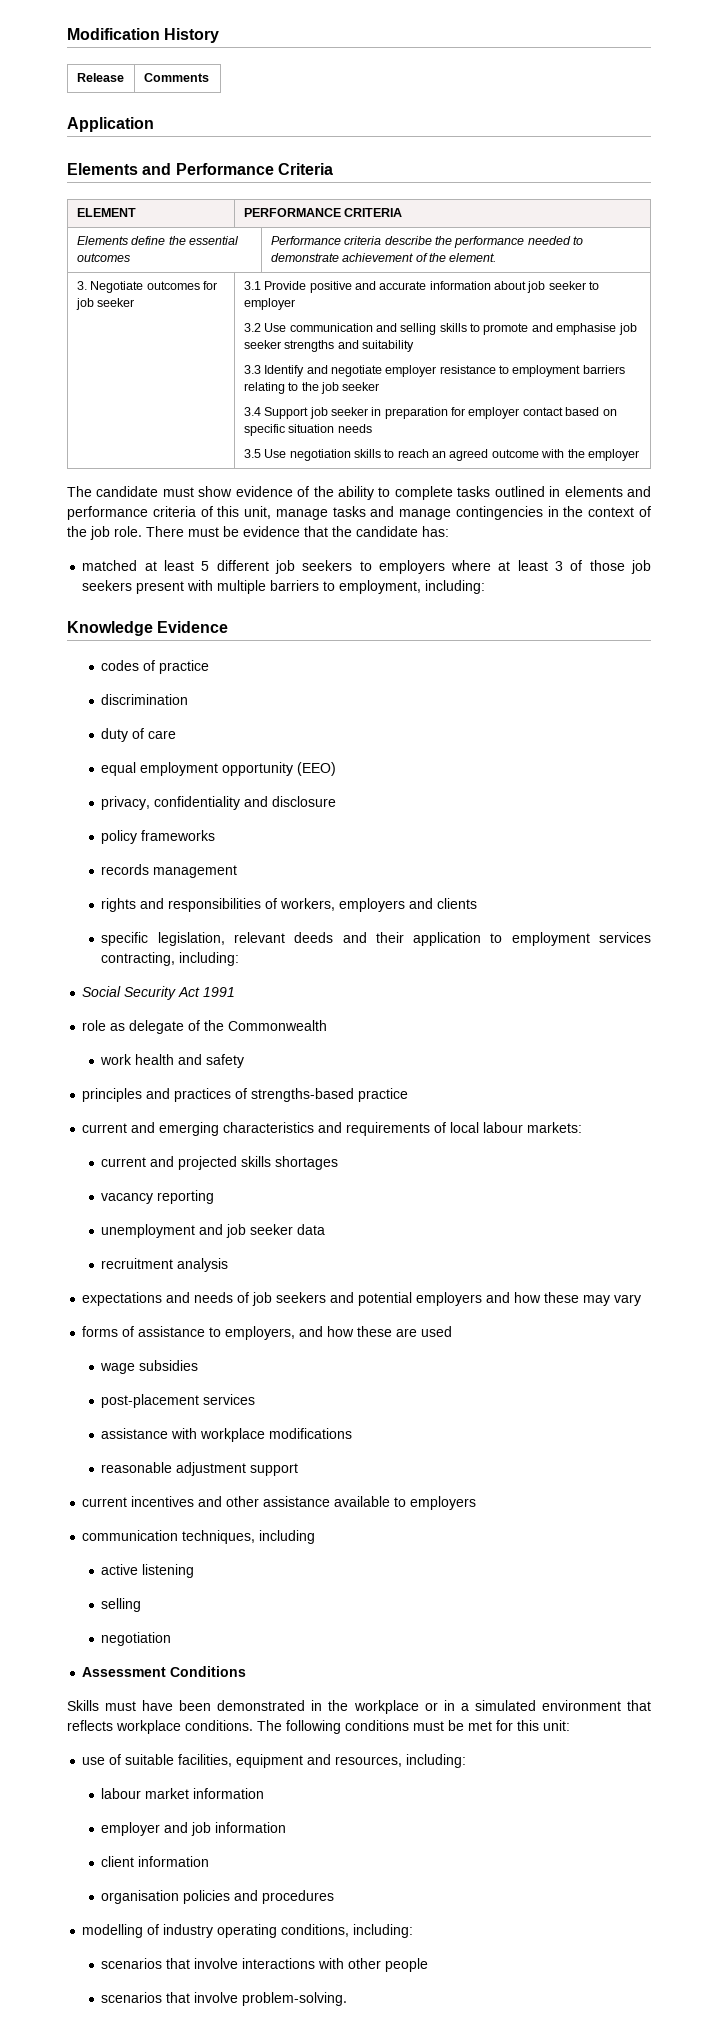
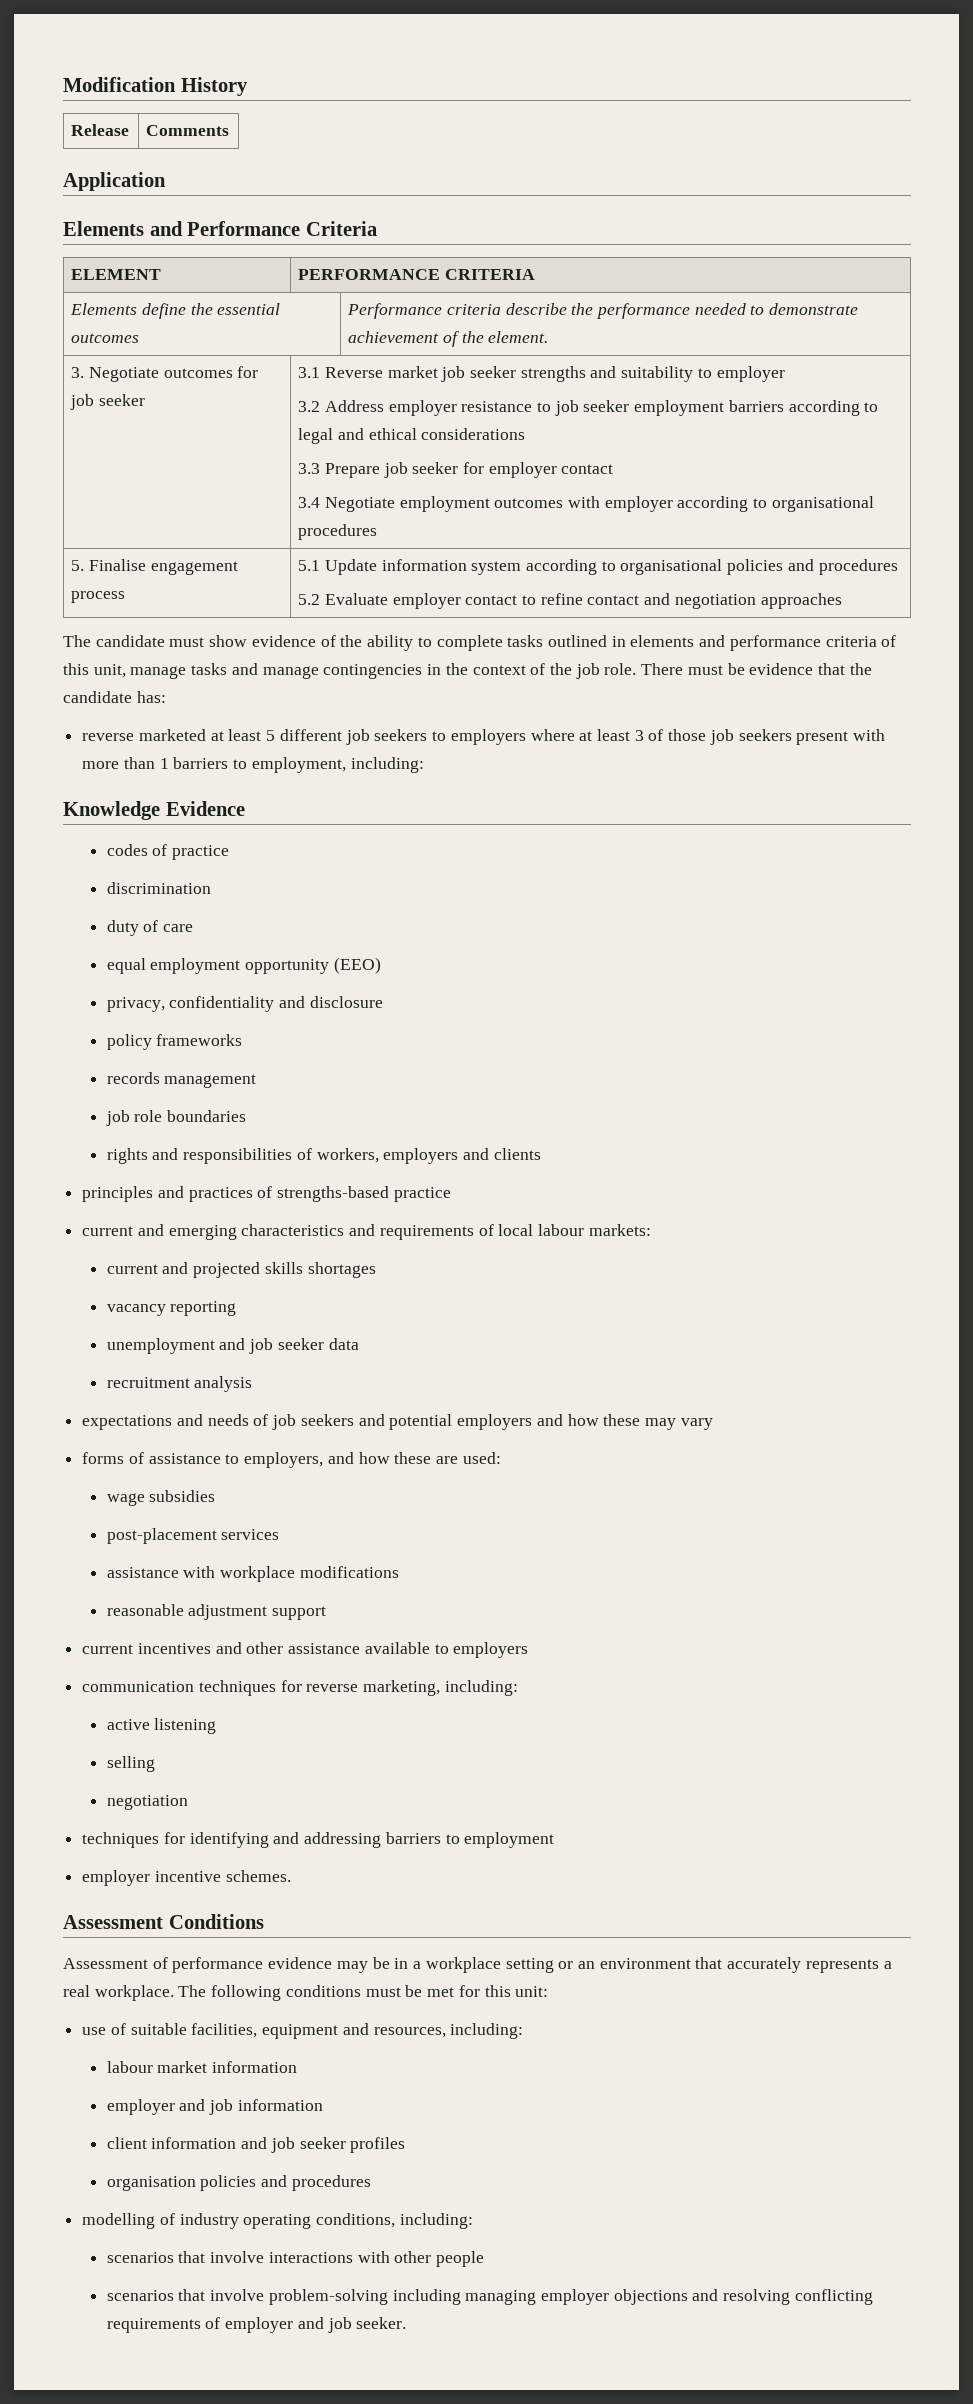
[264,281,600,293] [243,298,295,310] [243,323,617,335] Provide positive and accurate information about job seeker to employer // 3.2 Use communication and selling skills to promote and emphasise -> [324,366,438,378] Reverse market
[243,365,625,377] [243,382,380,394] [243,407,617,419] [243,424,372,436] [243,449,639,461] // 3.3 Identify and negotiate employer resistance to employment barriers relating to the job seeker // 3.4 Support job seeker in preparation for employer contact based on specific situation needs // 3.5 Use negotiation skills to reach an agreed outcome with the employer -> [697,366,785,382] [298,400,879,416] [298,428,526,444] [298,462,614,478] [298,496,874,512] [298,524,378,540] [71,559,238,575] [71,591,126,603] [298,559,898,575] [298,593,842,609] to employer // 3.2 Address employer resistance to job seeker employment barriers according to legal and ethical considerations // 3.3 Prepare job seeker for employer contact // 3.4 Negotiate employment outcomes with employer according to organisational procedures // 5. Finalise engagement process | 5.1 Update information system according to organisational policies and procedures // 5.2 Evaluate employer contact to refine contact and negotiation approaches
[82,560,138,571] matched -> [82,729,206,741] reverse marketed
[217,580,267,594] multiple -> [82,757,169,769] more than 1
(238, 871) none -> [105,1110,247,1126] // job role boundaries
[101,932,651,946] [101,952,240,966] [82,986,236,1000] [82,1020,328,1034] [100,1054,245,1068] // specific legislation, relevant deeds and their application to employment services contracting, including: // Social Security Act 1991 // role as delegate of the Commonwealth // work health and safety -> (541, 1154) none
[421,1326,453,1337] used -> [462,1452,501,1464] used:
[182,1530,316,1544] techniques, including -> [198,1680,518,1696] techniques for reverse marketing, including:
[82,1666,247,1677] [67,1700,652,1714] [67,1720,253,1734] Assessment Conditions // Skills must have been demonstrated in the workplace or in a simulated environment that reflects workplace conditions. -> [82,1832,555,1848] [82,1870,291,1886] [63,1914,264,1929] [63,1957,892,1973] [63,1985,174,2001] techniques for identifying and addressing barriers to employment // employer incentive schemes. // Assessment Conditions // Assessment of performance evidence may be in a workplace setting or an environment that accurately represents a real workplace.
(210, 1861) none -> [241,2137,406,2153] and job seeker profiles
[242,1992,348,2006] problem-solving. -> [268,2289,873,2305] [106,2317,407,2333] problem-solving including managing employer objections and resolving conflicting requirements of employer and job seeker.

